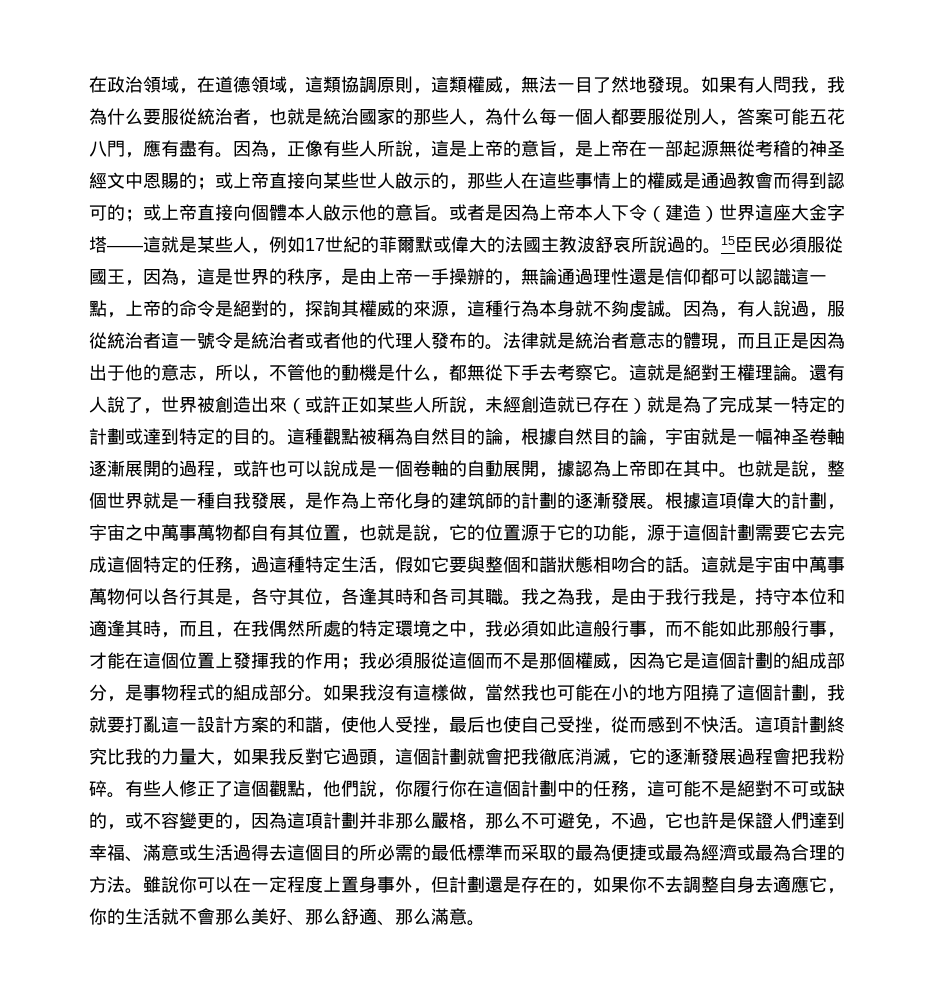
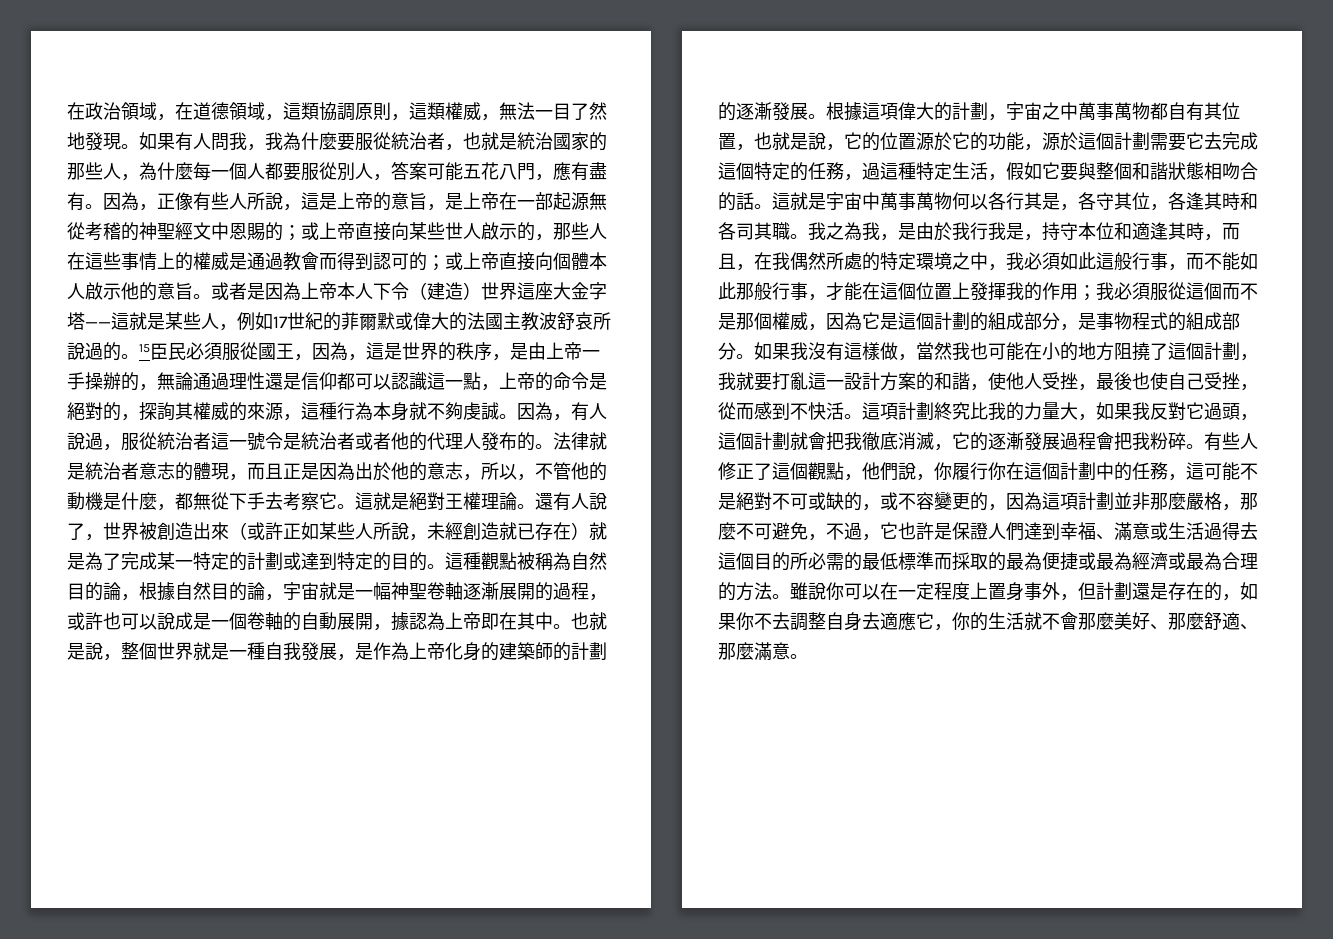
[125,108,143,125] 么 -> [319,132,337,150] 麼
[521,108,539,125] 么 -> [175,162,193,180] 麼
[827,141,845,157] 圣 -> [157,223,175,240] 聖
[107,365,125,381] 于 -> [373,462,391,481] 於
[413,364,431,381] 么 -> [139,492,157,510] 麼
[791,429,809,445] 圣 -> [409,583,427,600] 聖
[467,492,485,509] 筑 -> [517,642,535,660] 築
[539,525,557,541] 于 -> [934,132,952,151] 於
[665,525,683,541] 于 -> [1060,132,1078,151] 於
[647,589,665,605] 于 -> [934,222,952,241] 於
[467,716,485,733] 后 -> [1114,372,1132,390] 後
[359,812,431,829] 并非那么 -> [1114,492,1186,510] 並非那麼
[503,812,521,829] 么 -> [718,522,736,540] 麼
[521,844,539,861] 采 -> [952,552,970,571] 採
[233,908,251,925] 么 -> [1096,612,1114,630] 麼
[323,908,341,925] 么 -> [1186,612,1204,630] 麼
[413,908,431,925] 么 -> [736,642,754,660] 麼

